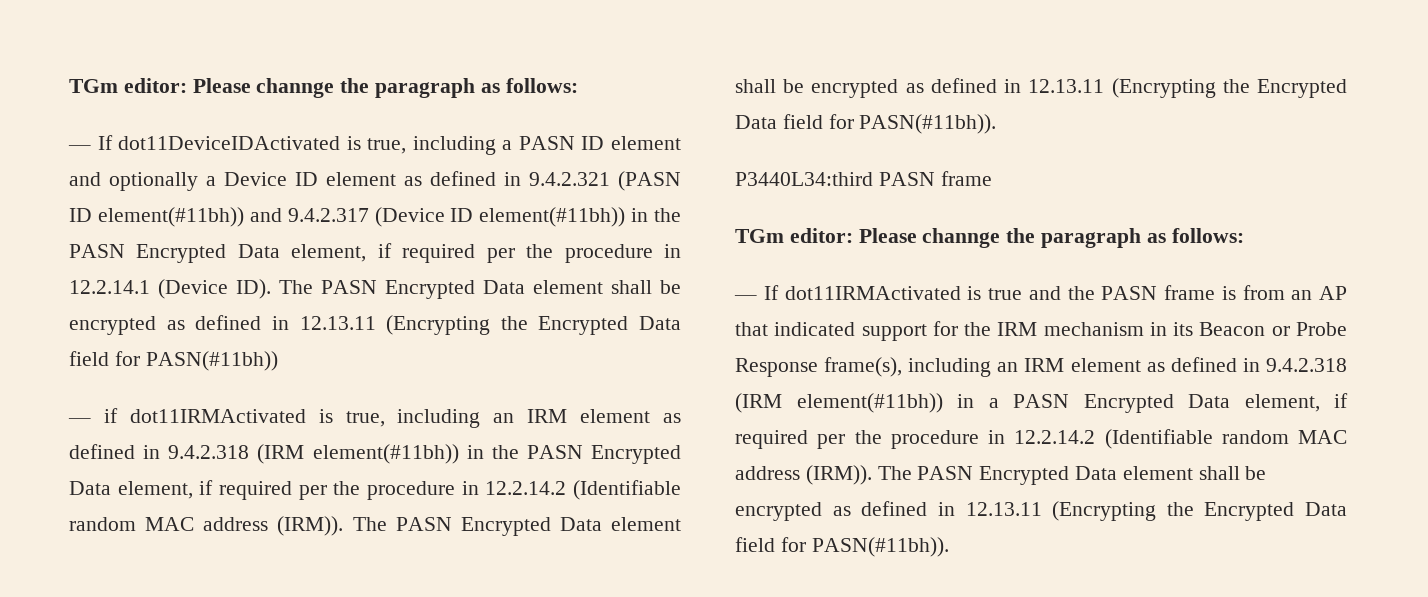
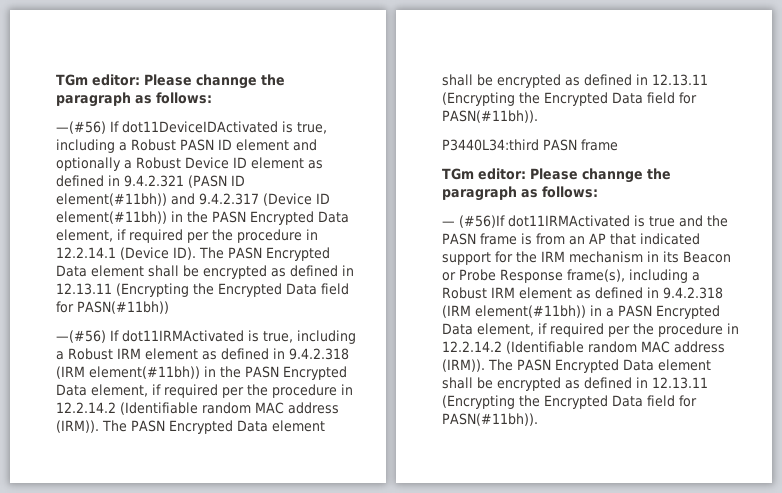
[69,78,578,98] [68,145,91,150] TGm editor: Please channge the paragraph as follows: // — -> [56,74,285,89] [56,92,212,107] [56,121,106,134] TGm editor: Please channge the paragraph as follows: // —(#56)
(513, 145) none -> [131,139,176,151] Robust
(216, 181) none -> [136,157,181,169] Robust
[68,408,118,423] — if -> [56,330,119,343] —(#56) If
[493,413,515,423] an -> [56,348,113,360] a Robust
[763,285,779,300] If -> [459,215,505,228] (#56)If
[997,362,1019,372] an -> [692,272,700,281] [442,287,487,299] a Robust

